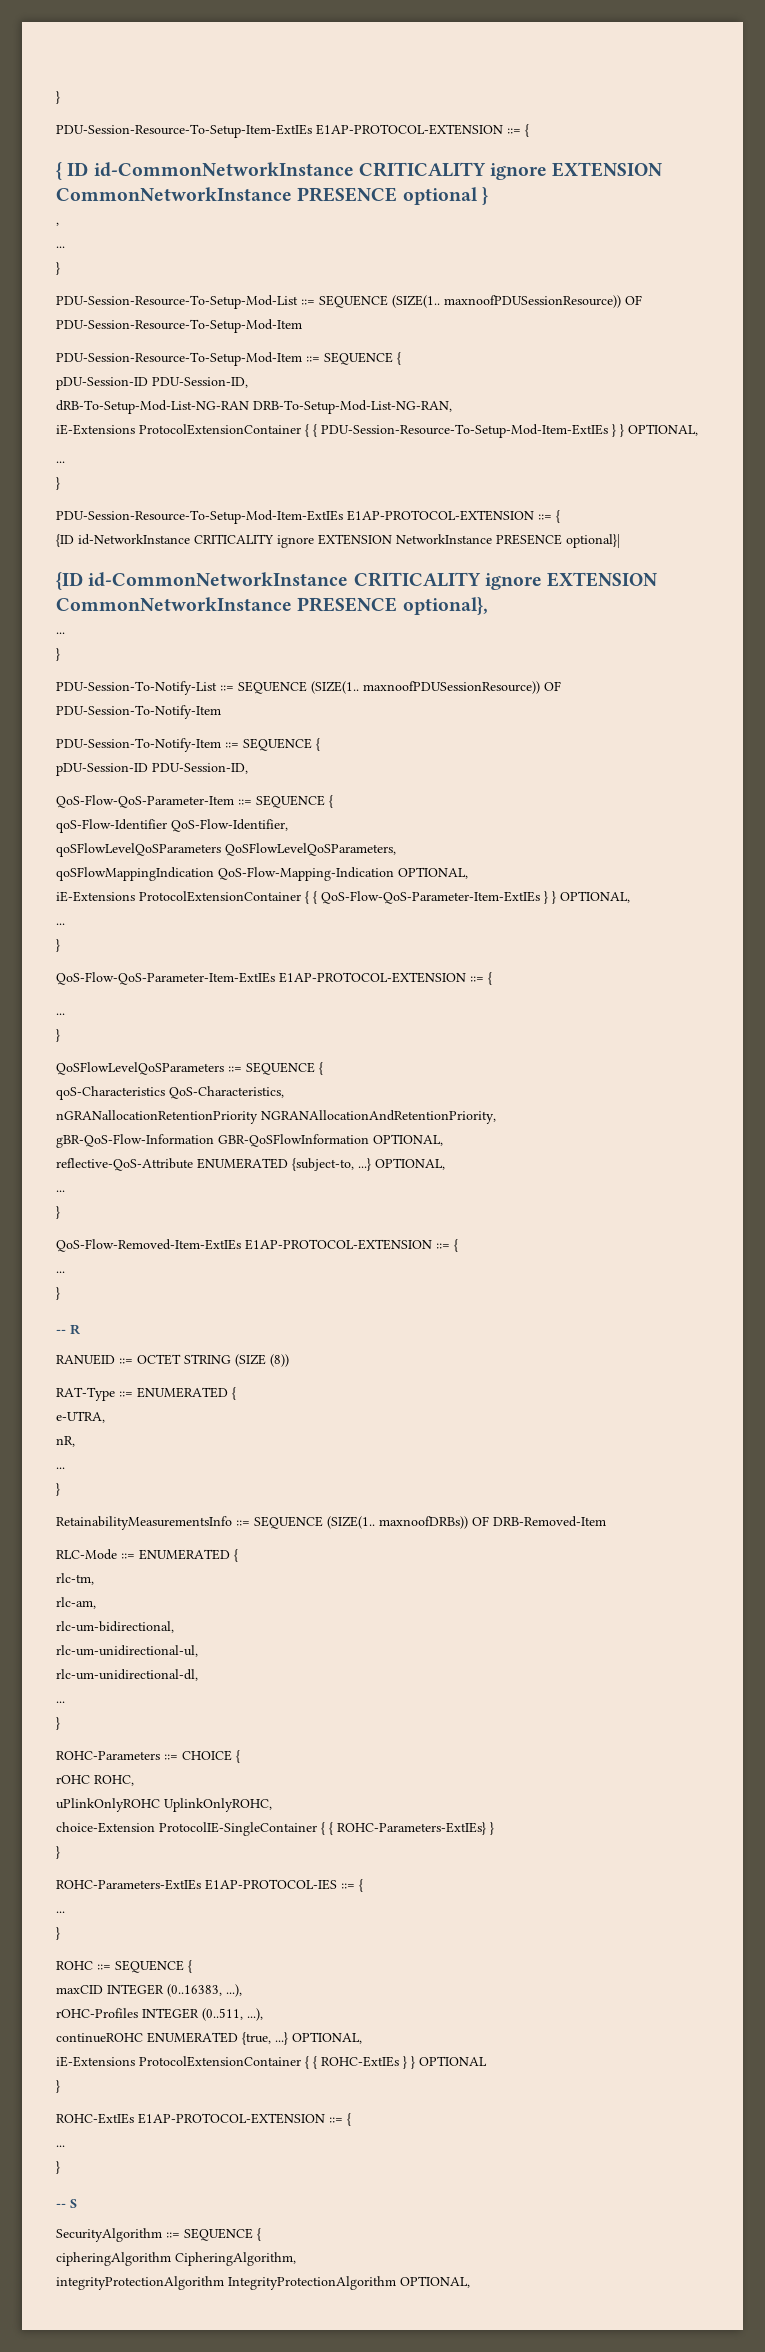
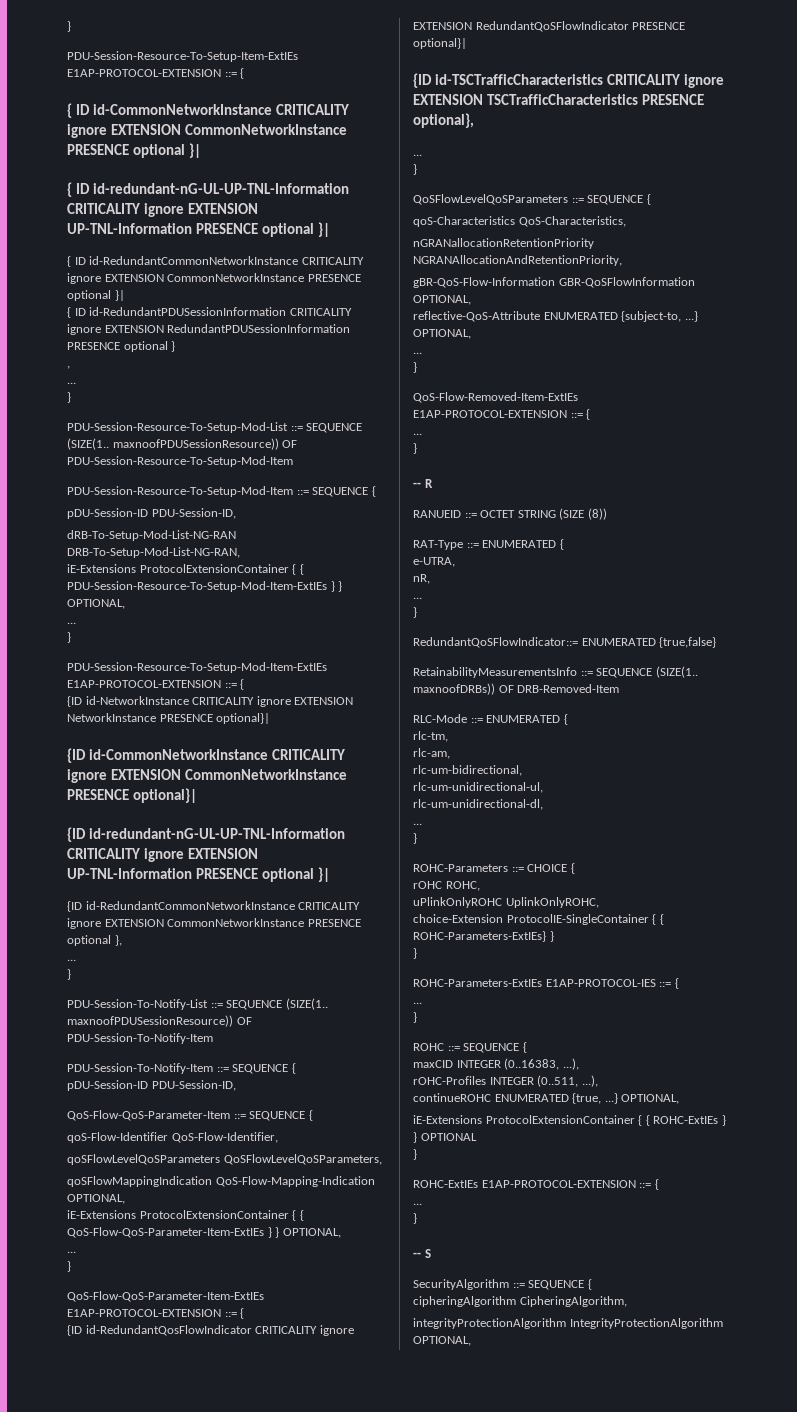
(478, 196) none -> [189,143,202,158] [67,182,350,197] [67,203,259,217] [67,222,331,237] [67,256,364,267] [67,273,361,284] [67,290,125,301] [67,307,352,318] [67,324,351,335] [67,341,168,352] }| // { ID id-redundant-nG-UL-UP-TNL-Information CRITICALITY ignore EXTENSION UP-TNL-Information PRESENCE optional }| // { ID id-RedundantCommonNetworkInstance CRITICALITY ignore EXTENSION CommonNetworkInstance PRESENCE optional }| // { ID id-RedundantPDUSessionInformation CRITICALITY ignore EXTENSION RedundantPDUSessionInformation PRESENCE optional
[402,597,488,615] optional}, -> [133,788,198,803] [67,827,346,842] [67,848,259,862] [67,867,331,882] [67,901,361,912] [67,918,361,929] [67,935,122,946] optional}| // {ID id-redundant-nG-UL-UP-TNL-Information CRITICALITY ignore EXTENSION UP-TNL-Information PRESENCE optional }| // {ID id-RedundantCommonNetworkInstance CRITICALITY ignore EXTENSION CommonNetworkInstance PRESENCE optional },
(492, 978) none -> [67,1325,354,1336] [413,21,686,32] [413,38,467,49] [413,73,725,88] [413,94,705,105] [413,113,474,128] // {ID id-RedundantQosFlowIndicator CRITICALITY ignore EXTENSION RedundantQoSFlowIndicator PRESENCE optional}| // {ID id-TSCTrafficCharacteristics CRITICALITY ignore EXTENSION TSCTrafficCharacteristics PRESENCE optional},
(60, 1489) none -> [413,637,717,648] // RedundantQoSFlowIndicator::= ENUMERATED {true,false}

